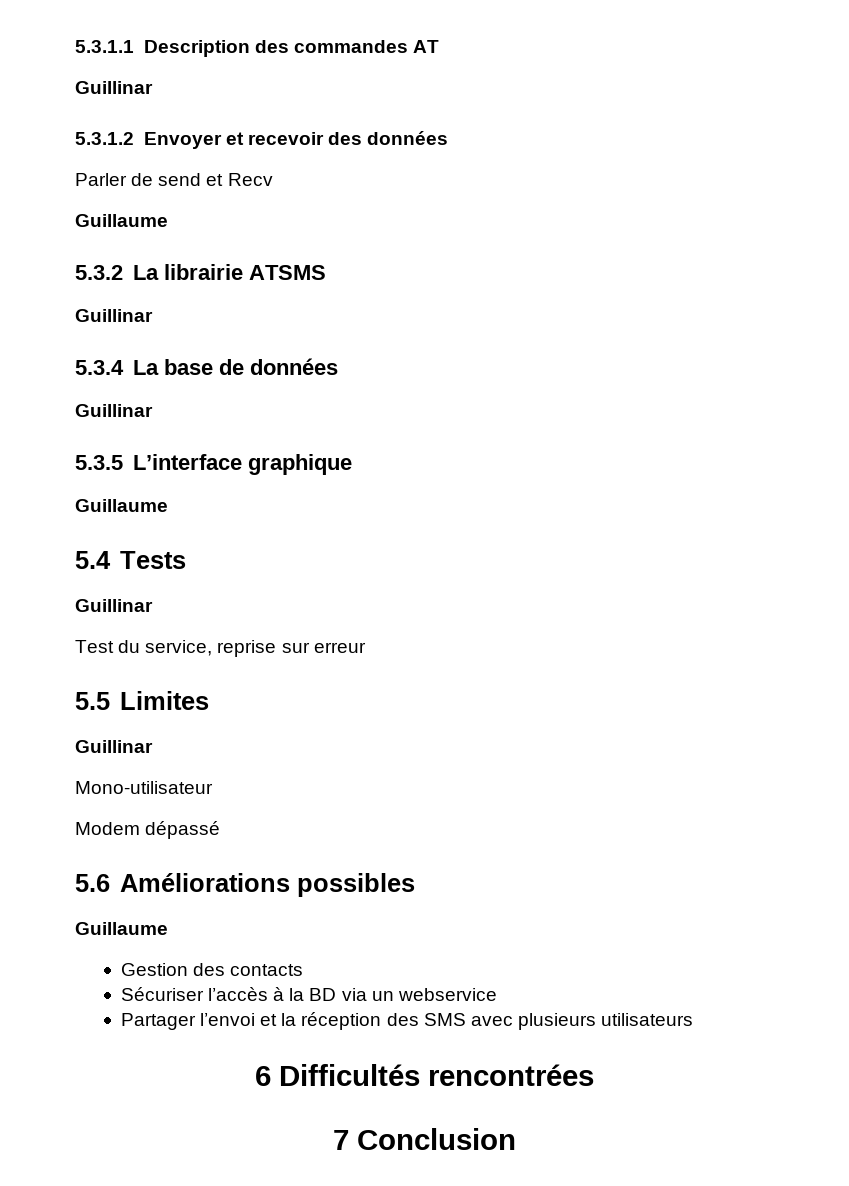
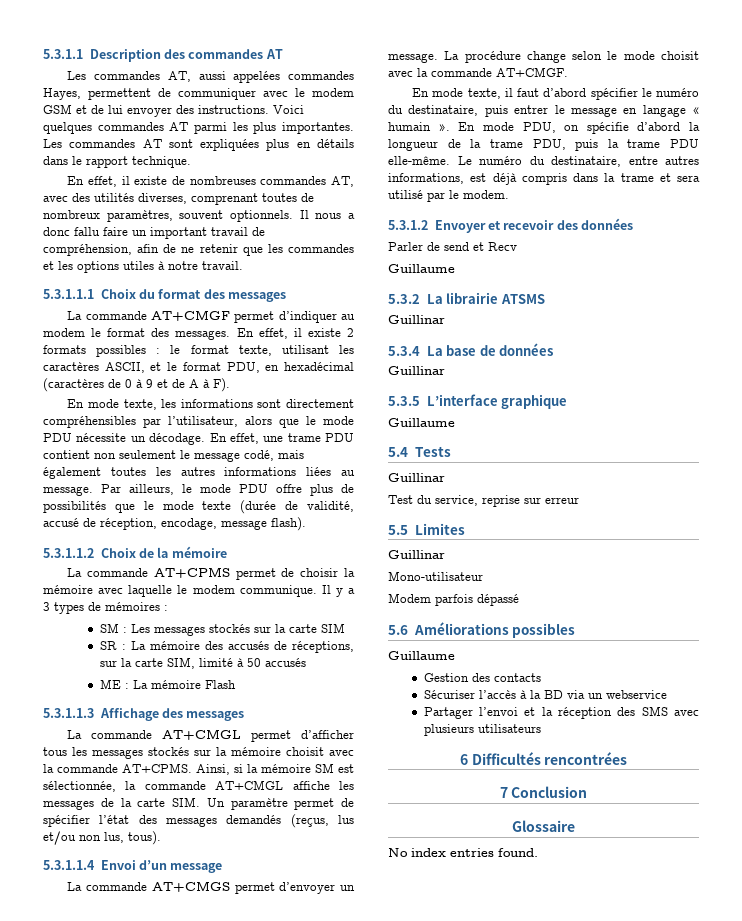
[75,81,153,94] Guillinar -> [67,71,355,83] [43,88,354,100] [43,104,304,117] [43,122,354,134] [43,139,354,151] [43,156,191,168] [67,176,355,187] [43,193,314,205] [43,210,355,222] [43,227,265,239] [43,244,354,256] [43,261,243,273] [43,289,286,302] [67,310,355,323] [43,328,354,340] [43,345,354,357] [43,362,354,373] [43,378,230,392] [67,399,354,410] [43,416,354,428] [43,433,354,445] [43,450,304,462] [43,467,355,479] [43,484,354,496] [43,500,354,514] [43,517,306,531] [43,546,227,558] [67,567,355,580] [43,585,355,597] [43,602,168,614] [99,623,345,636] [99,641,354,653] [99,657,306,669] [99,679,236,689] [43,708,245,721] [67,729,354,742] [43,747,354,759] [43,763,354,775] [43,780,354,792] [43,797,354,810] [43,814,354,828] [43,831,161,845] [43,860,223,873] [67,881,356,894] [388,51,699,63] [388,67,568,77] [412,88,699,100] [388,105,699,117] [388,122,700,134] [388,139,699,151] [388,156,699,167] [388,173,700,185] [388,190,509,202] Les commandes AT, aussi appelées commandes Hayes, permettent de communiquer avec le modem GSM et de lui envoyer des instructions. Voici quelques commandes AT parmi les plus importantes. Les commandes AT sont expliquées plus en détails dans le rapport technique. // En effet, il existe de nombreuses commandes AT, avec des utilités diverses, comprenant toutes de nombreux paramètres, souvent optionnels. Il nous a donc fallu faire un important travail de compréhension, afin de ne retenir que les commandes et les options utiles à notre travail. // 5.3.1.1.1 Choix du format des messages // La commande AT+CMGF permet d’indiquer au modem le format des messages. En effet, il existe 2 formats possibles : le format texte, utilisant les caractères ASCII, et le format PDU, en hexadécimal (caractères de 0 à 9 et de A à F). // En mode texte, les informations sont directement compréhensibles par l’utilisateur, alors que le mode PDU nécessite un décodage. En effet, une trame PDU contient non seulement le message codé, mais également toutes les autres informations liées au message. Par ailleurs, le mode PDU offre plus de possibilités que le mode texte (durée de validité, accusé de réception, encodage, message flash). // 5.3.1.1.2 Choix de la mémoire // La commande AT+CPMS permet de choisir la mémoire avec laquelle le modem communique. Il y a 3 types de mémoires : // SM : Les messages stockés sur la carte SIM // SR : La mémoire des accusés de réceptions, sur la carte SIM, limité à 50 accusés // ME : La mémoire Flash // 5.3.1.1.3 Affichage des messages // La commande AT+CMGL permet d’afficher tous les messages stockés sur la mémoire choisit avec la commande AT+CPMS. Ainsi, si la mémoire SM est sélectionnée, la commande AT+CMGL affiche les messages de la carte SIM. Un paramètre permet de spécifier l’état des messages demandés (reçus, lus et/ou non lus, tous). // 5.3.1.1.4 Envoi d’un message // La commande AT+CMGS permet d’envoyer un message. La procédure change selon le mode choisit avec la commande AT+CMGF. // En mode texte, il faut d’abord spécifier le numéro du destinataire, puis entrer le message en langage « humain ». En mode PDU, on spécifie d’abord la longueur de la trame PDU, puis la trame PDU elle-même. Le numéro du destinataire, entre autres informations, est déjà compris dans la trame et sera utilisé par le modem.
(140, 828) none -> [435,594,473,606] parfois
(516, 1139) none -> [512,820,575,832] [388,848,538,857] // Glossaire // No index entries found.

